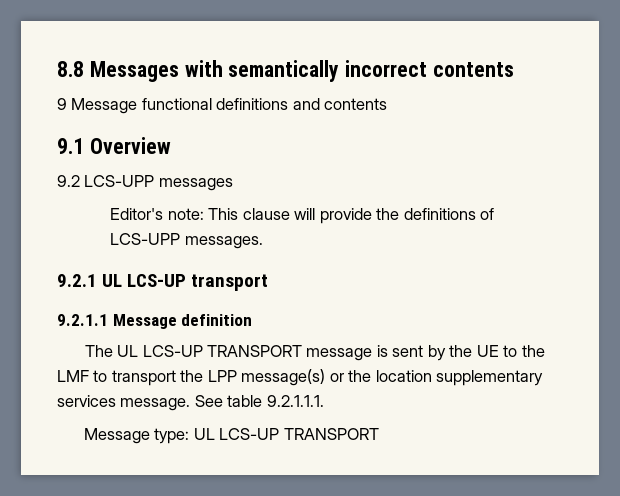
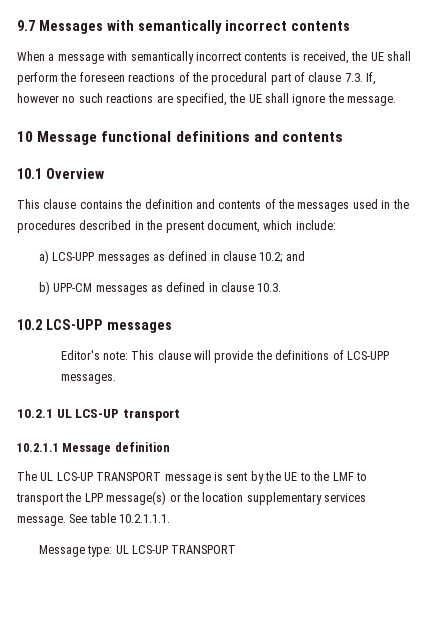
[57,61,84,77] 8.8 -> [17,20,35,31] 9.7
[57,98,67,110] 9 -> [17,51,412,64] [17,72,377,85] [17,93,397,106] [17,131,33,142] When a message with semantically incorrect contents is received, the UE shall perform the foreseen reactions of the procedural part of clause 7.3. If, however no such reactions are specified, the UE shall ignore the message. // 10
[57,138,84,154] 9.1 -> [17,168,42,179] 10.1
[57,175,80,187] 9.2 -> [17,199,409,212] [17,220,336,233] [38,250,305,264] [38,281,282,295] [17,319,42,330] This clause contains the definition and contents of the messages used in the procedures described in the present document, which include: // a) LCS-UPP messages as defined in clause 10.2; and // b) UPP-CM messages as defined in clause 10.3. // 10.2
[57,274,97,287] 9.2.1 -> [17,409,53,418] 10.2.1
[57,314,108,326] 9.2.1.1 -> [17,443,59,452] 10.2.1.1
[266,395,324,407] 9.2.1.1.1. -> [119,514,171,523] 10.2.1.1.1.

